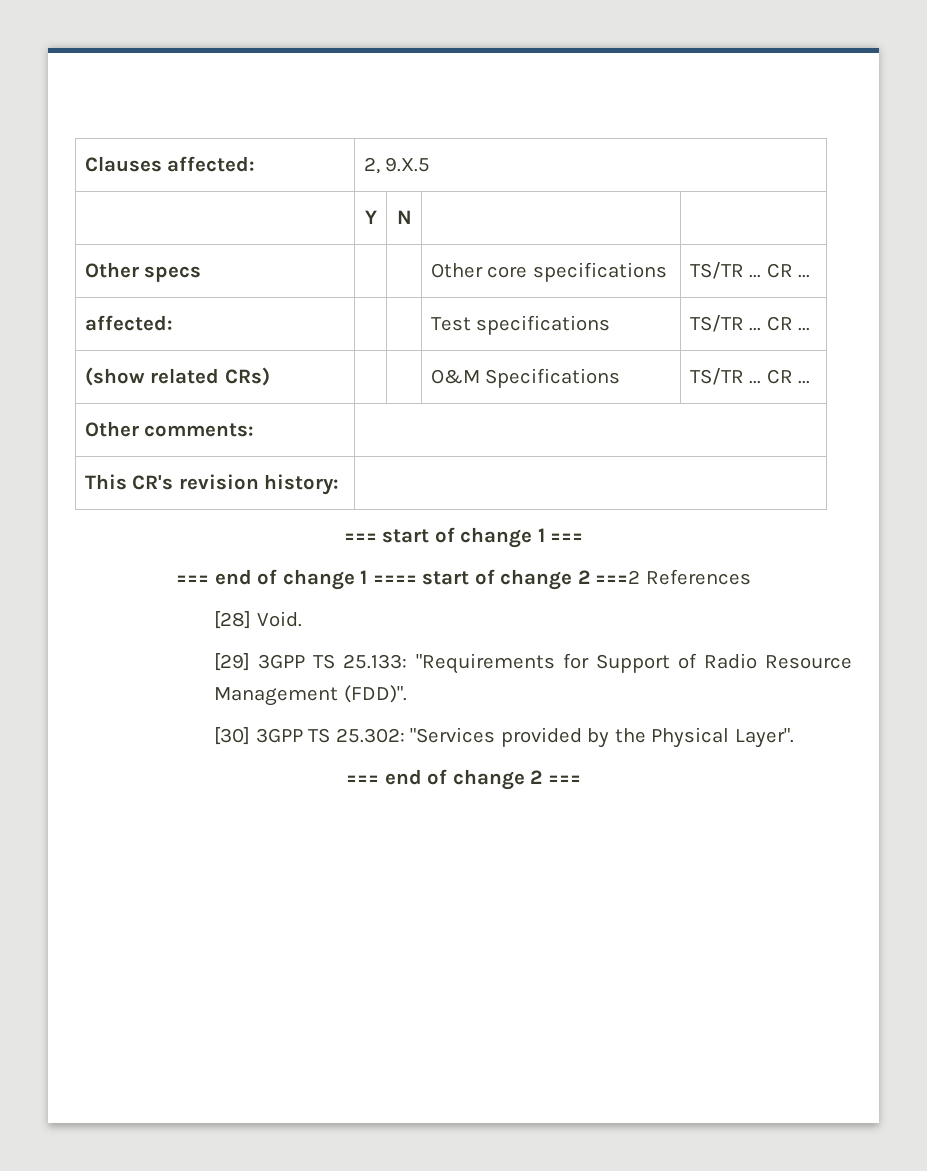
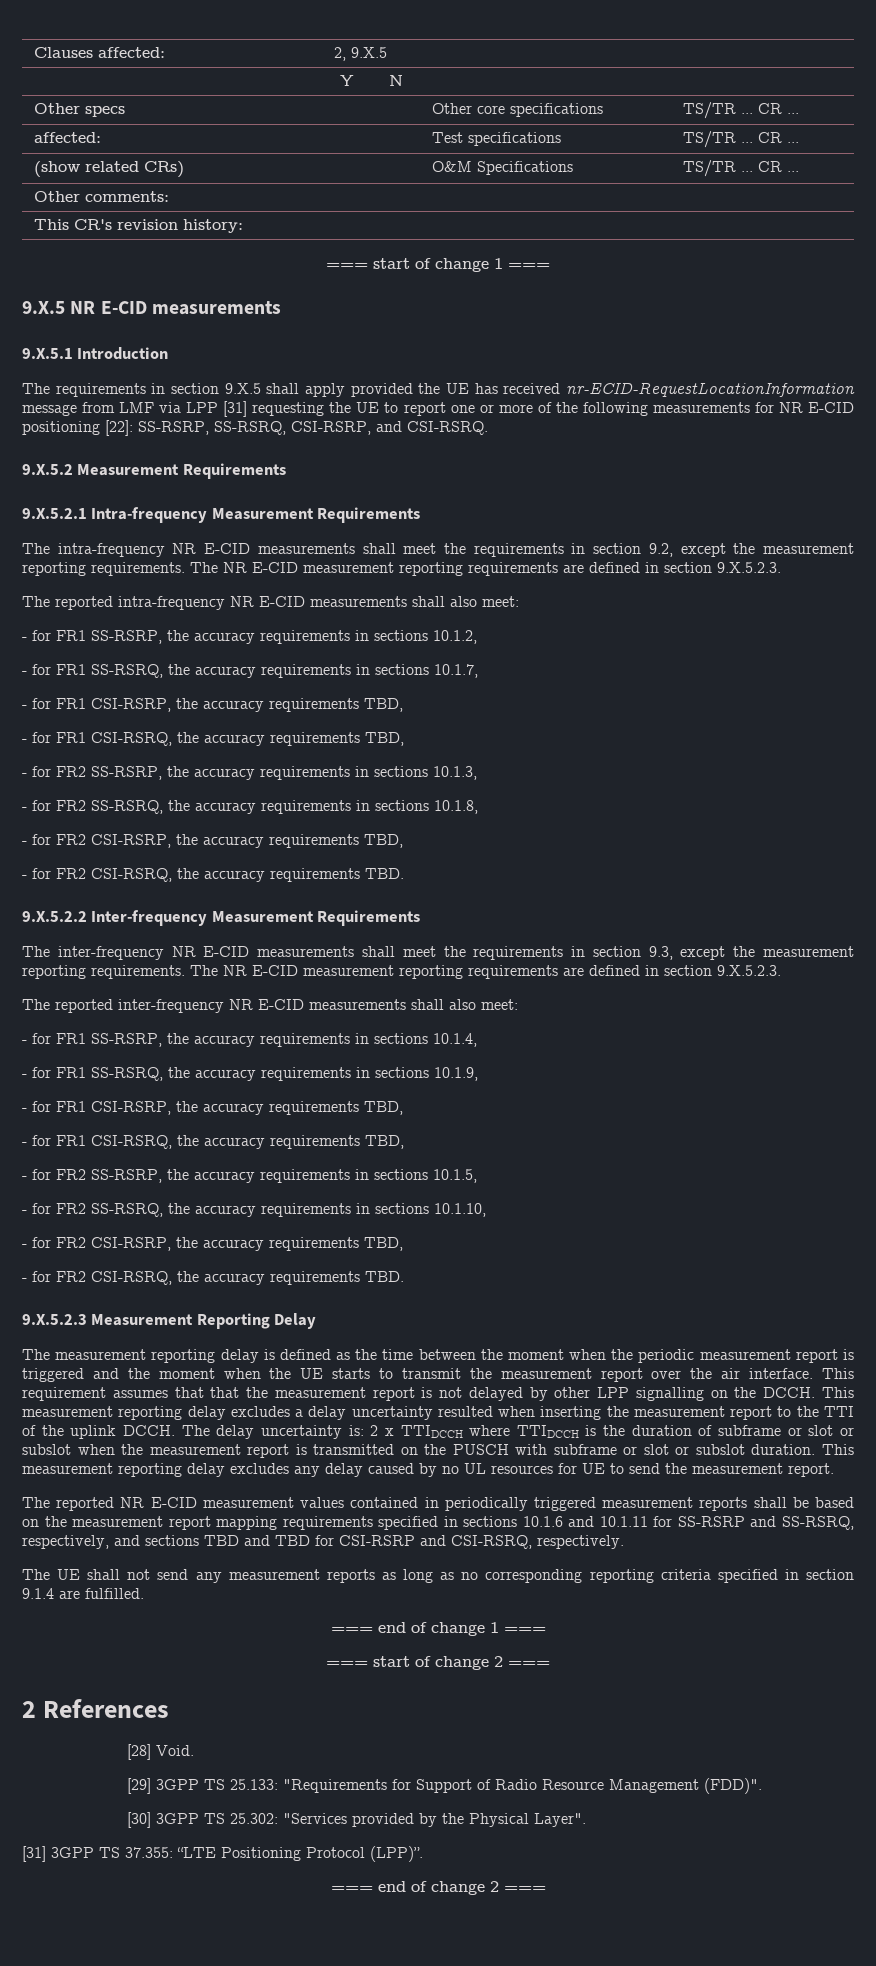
(584, 537) none -> [22,301,281,315] [22,347,169,360] [22,382,855,397] [22,401,854,417] [22,420,488,436] [22,463,286,479] [22,507,421,523] [22,543,854,557] [22,562,781,576] [22,596,519,610] [22,630,477,644] [22,664,478,678] [22,698,403,712] [22,732,404,746] [22,766,477,780] [22,800,478,814] [22,834,403,848] [22,868,404,882] [22,910,421,926] [22,946,855,960] [22,965,781,979] [22,999,518,1013] [22,1033,477,1047] [22,1067,478,1081] [22,1101,403,1115] [22,1135,404,1149] [22,1169,477,1183] [22,1203,486,1217] [22,1237,403,1251] [22,1271,404,1285] [22,1313,317,1329] [22,1349,854,1363] [22,1368,854,1382] [22,1387,854,1401] [22,1406,854,1420] [22,1425,854,1439] [22,1444,854,1458] [22,1463,834,1477] [22,1497,854,1511] [22,1516,854,1530] [22,1535,624,1549] [22,1569,855,1583] [22,1588,144,1599] // 9.X.5 NR E-CID measurements // 9.X.5.1 Introduction // The requirements in section 9.X.5 shall apply provided the UE has received nr-ECID-RequestLocationInformation message from LMF via LPP [31] requesting the UE to report one or more of the following measurements for NR E-CID positioning [22]: SS-RSRP, SS-RSRQ, CSI-RSRP, and CSI-RSRQ. // 9.X.5.2 Measurement Requirements // 9.X.5.2.1 Intra-frequency Measurement Requirements // The intra-frequency NR E-CID measurements shall meet the requirements in section 9.2, except the measurement reporting requirements. The NR E-CID measurement reporting requirements are defined in section 9.X.5.2.3. // The reported intra-frequency NR E-CID measurements shall also meet: // - for FR1 SS-RSRP, the accuracy requirements in sections 10.1.2, // - for FR1 SS-RSRQ, the accuracy requirements in sections 10.1.7, // - for FR1 CSI-RSRP, the accuracy requirements TBD, // - for FR1 CSI-RSRQ, the accuracy requirements TBD, // - for FR2 SS-RSRP, the accuracy requirements in sections 10.1.3, // - for FR2 SS-RSRQ, the accuracy requirements in sections 10.1.8, // - for FR2 CSI-RSRP, the accuracy requirements TBD, // - for FR2 CSI-RSRQ, the accuracy requirements TBD. // 9.X.5.2.2 Inter-frequency Measurement Requirements // The inter-frequency NR E-CID measurements shall meet the requirements in section 9.3, except the measurement reporting requirements. The NR E-CID measurement reporting requirements are defined in section 9.X.5.2.3. // The reported inter-frequency NR E-CID measurements shall also meet: // - for FR1 SS-RSRP, the accuracy requirements in sections 10.1.4, // - for FR1 SS-RSRQ, the accuracy requirements in sections 10.1.9, // - for FR1 CSI-RSRP, the accuracy requirements TBD, // - for FR1 CSI-RSRQ, the accuracy requirements TBD, // - for FR2 SS-RSRP, the accuracy requirements in sections 10.1.5, // - for FR2 SS-RSRQ, the accuracy requirements in sections 10.1.10, // - for FR2 CSI-RSRP, the accuracy requirements TBD, // - for FR2 CSI-RSRQ, the accuracy requirements TBD. // 9.X.5.2.3 Measurement Reporting Delay // The measurement reporting delay is defined as the time between the moment when the periodic measurement report is triggered and the moment when the UE starts to transmit the measurement report over the air interface. This requirement assumes that that the measurement report is not delayed by other LPP signalling on the DCCH. This measurement reporting delay excludes a delay uncertainty resulted when inserting the measurement report to the TTI of the uplink DCCH. The delay uncertainty is: 2 x TTIDCCH where TTIDCCH is the duration of subframe or slot or subslot when the measurement report is transmitted on the PUSCH with subframe or slot or subslot duration. This measurement reporting delay excludes any delay caused by no UL resources for UE to send the measurement report. // The reported NR E-CID measurement values contained in periodically triggered measurement reports shall be based on the measurement report mapping requirements specified in sections 10.1.6 and 10.1.11 for SS-RSRP and SS-RSRQ, respectively, and sections TBD and TBD for CSI-RSRP and CSI-RSRQ, respectively. // The UE shall not send any measurement reports as long as no corresponding reporting criteria specified in section 9.1.4 are fulfilled.
[372,575,417,584] ==== -> [503,1627,546,1633] [326,1661,368,1667] === // ===
[595,570,641,584] ===2 -> [508,1661,550,1667] [22,1701,36,1718] === // 2
(794, 738) none -> [22,1846,423,1862] // [31] 3GPP TS 37.355: “LTE Positioning Protocol (LPP)”.

